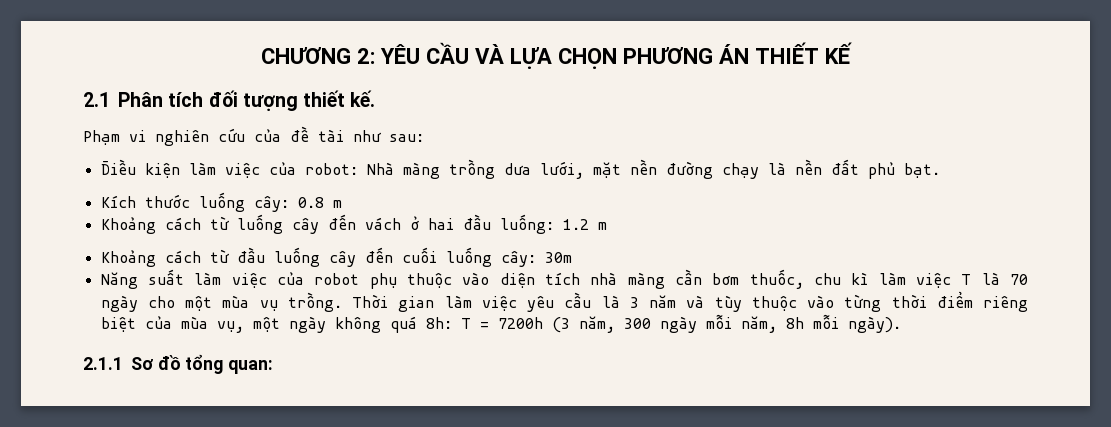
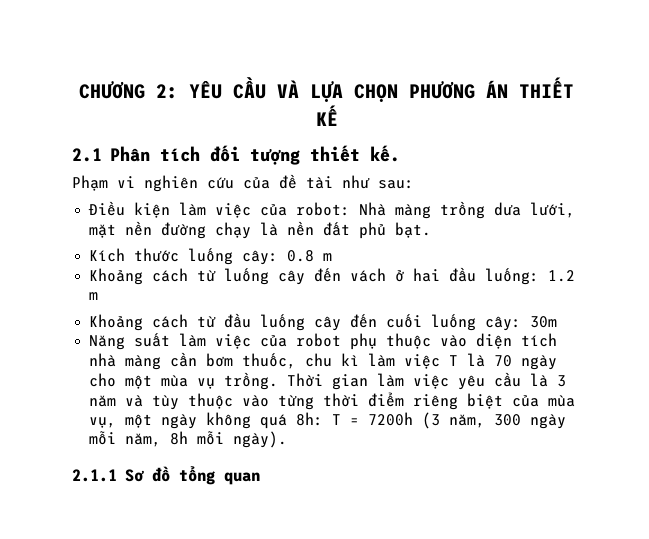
[228,360,274,374] quan: -> [223,472,260,485] quan

